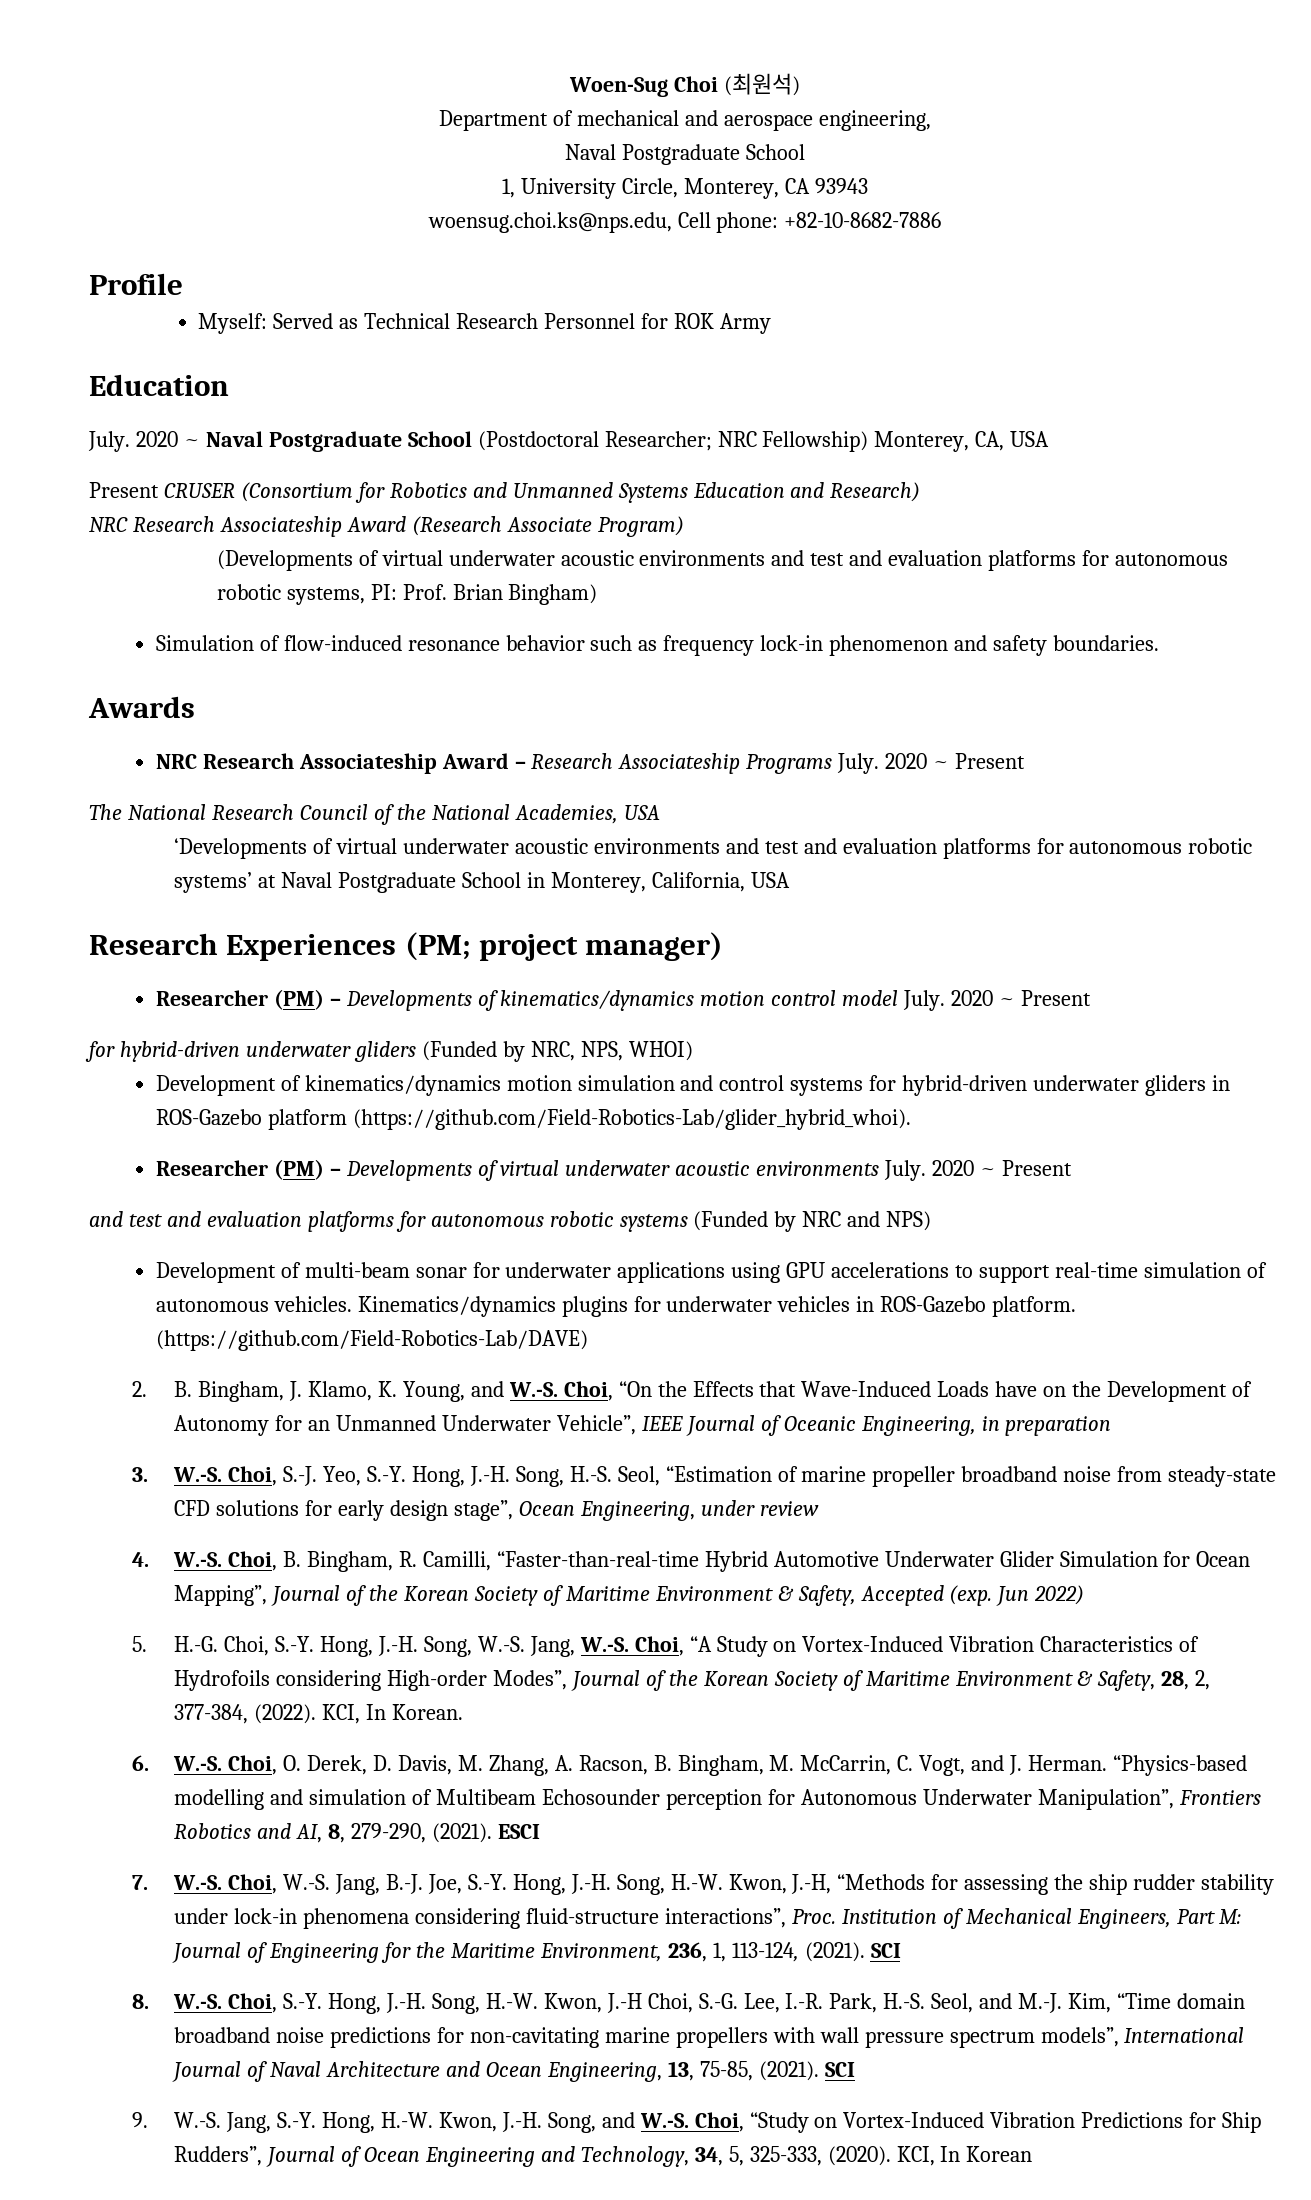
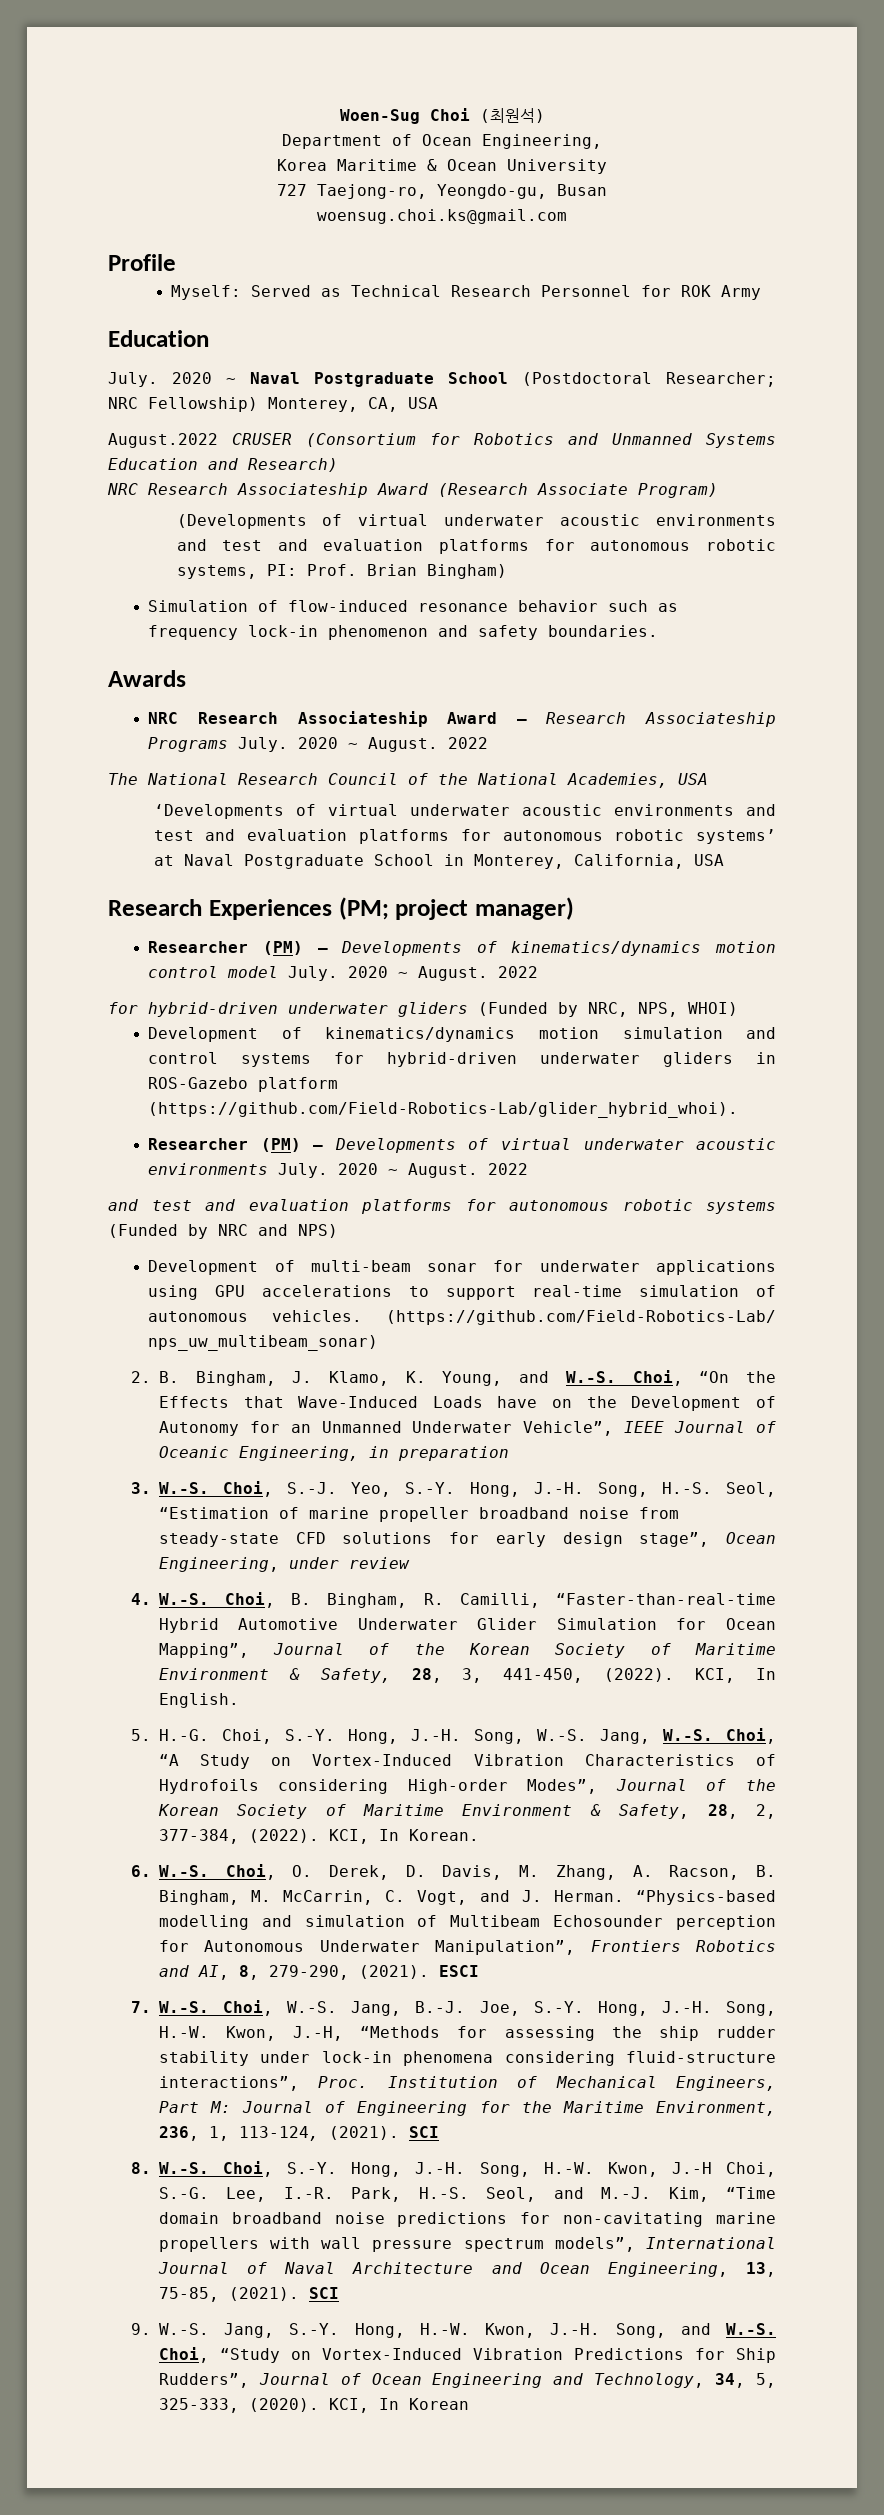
[577,110,931,131] [565,144,805,165] [502,178,868,199] [427,212,942,233] mechanical and aerospace engineering, // Naval Postgraduate School // 1, University Circle, Monterey, CA 93943 // woensug.choi.ks@nps.edu, Cell phone: +82-10-8682-7886 -> [422,134,602,149] [277,159,607,174] [277,184,607,199] [317,209,567,224] Ocean Engineering, // Korea Maritime & Ocean University // 727 Taejong-ro, Yeongdo-gu, Busan // woensug.choi.ks@gmail.com
[89,482,159,498] Present -> [108,433,218,448] August.2022
[955,753,1026,769] Present -> [368,737,489,752] August. 2022
[1021,990,1092,1006] Present -> [418,966,539,981] August. 2022
[1002,1160,1073,1176] Present -> [408,1163,529,1178] August. 2022
[357,1296,1077,1317] [155,1330,588,1351] Kinematics/dynamics plugins for underwater vehicles in ROS-Gazebo platform. (https://github.com/Field-Robotics-Lab/DAVE) -> [385,1310,776,1325] [148,1335,379,1351] (https://github.com/Field-Robotics-Lab/ nps_uw_multibeam_sonar)
[860,1585,1085,1606] Accepted (exp. Jun 2022) -> [411,1668,776,1683] [158,1693,239,1708] 28, 3, 441-450, (2022). KCI, In English.

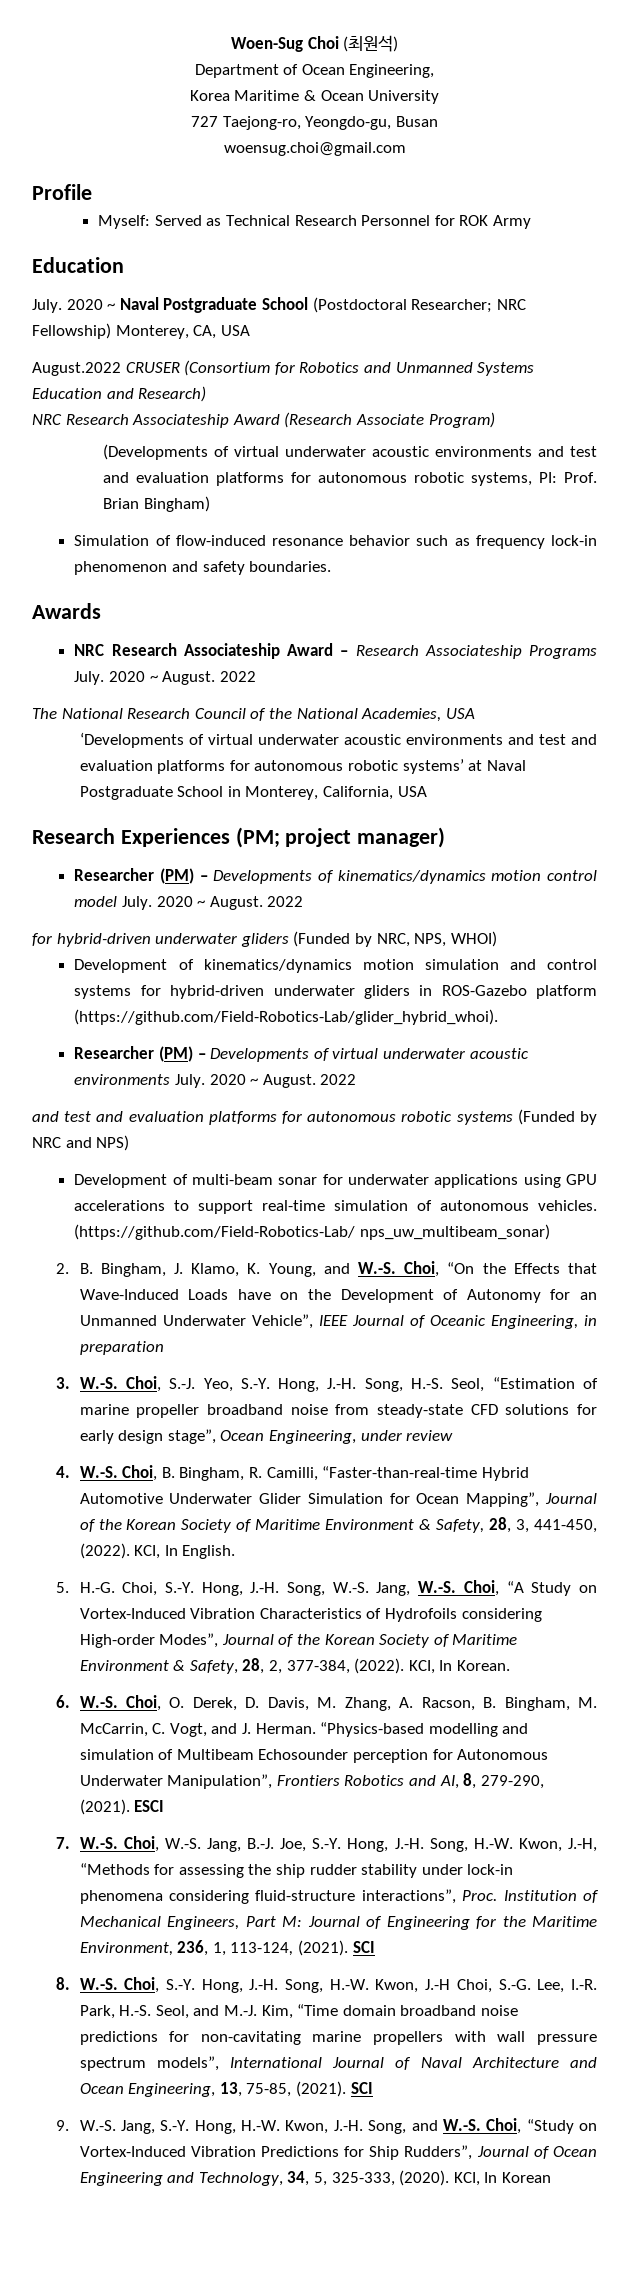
[317,209,567,224] woensug.choi.ks@gmail.com -> [223,142,406,156] woensug.choi@gmail.com

